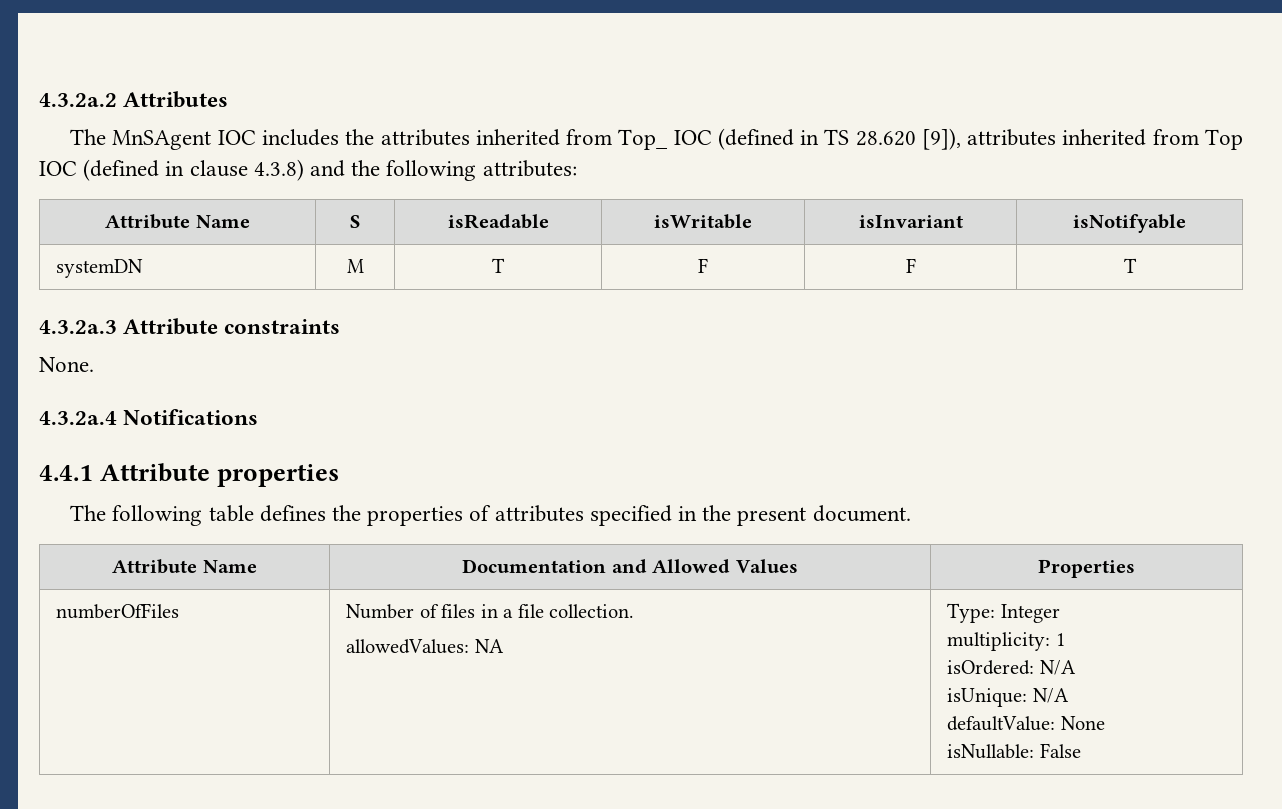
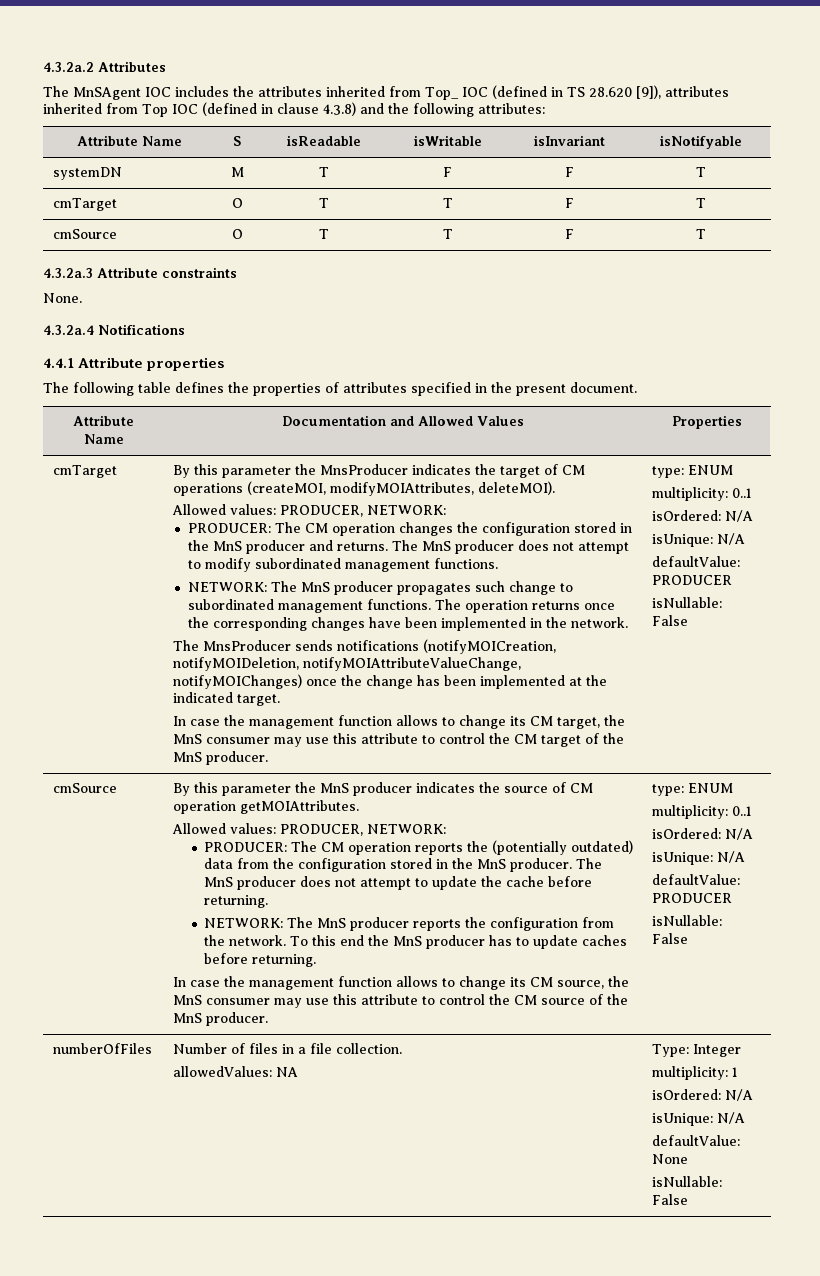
(1137, 265) none -> [52,198,117,211] [231,198,243,208] [318,198,329,208] [442,198,453,208] [565,198,574,208] [696,198,706,208] [52,229,117,239] [231,229,243,239] [318,229,329,239] [442,229,453,239] [565,229,574,239] [696,229,706,239] // cmTarget | O | T | T | F | T // cmSource | O | T | T | F | T
(1135, 568) none -> [52,465,117,478] [172,464,585,478] [172,481,555,496] [171,504,446,517] [188,522,633,536] [188,540,630,554] [188,558,499,572] [188,581,574,595] [188,599,616,613] [188,617,629,631] [172,639,556,654] [172,657,521,671] [172,674,607,689] [172,692,280,706] [172,715,625,729] [172,733,624,747] [172,751,268,765] [651,465,733,478] [651,487,752,501] [651,510,753,522] [651,533,745,547] [651,556,740,567] [651,575,732,585] [651,597,722,608] [651,615,688,626] [52,783,117,793] [172,782,593,796] [172,800,359,814] [171,823,446,836] [204,840,634,855] [204,858,603,872] [204,876,593,890] [204,895,269,908] [204,917,615,931] [204,935,628,949] [204,953,317,967] [172,976,629,990] [172,994,628,1008] [172,1012,268,1026] [651,783,733,796] [651,805,752,819] [651,828,753,840] [651,851,745,865] [651,874,740,885] [651,893,732,903] [651,915,722,926] [651,933,688,944] // cmTarget | By this parameter the MnsProducer indicates the target of CM operations (createMOI, modifyMOIAttributes, deleteMOI). // Allowed values: PRODUCER, NETWORK: // PRODUCER: The CM operation changes the configuration stored in the MnS producer and returns. The MnS producer does not attempt to modify subordinated management functions. // NETWORK: The MnS producer propagates such change to subordinated management functions. The operation returns once the corresponding changes have been implemented in the network. // The MnsProducer sends notifications (notifyMOICreation, notifyMOIDeletion, notifyMOIAttributeValueChange, notifyMOIChanges) once the change has been implemented at the indicated target. // In case the management function allows to change its CM target, the MnS consumer may use this attribute to control the CM target of the MnS producer. | type: ENUM // multiplicity: 0..1 // isOrdered: N/A // isUnique: N/A // defaultValue: PRODUCER // isNullable: False // cmSource | By this parameter the MnS producer indicates the source of CM operation getMOIAttributes. // Allowed values: PRODUCER, NETWORK: // PRODUCER: The CM operation reports the (potentially outdated) data from the configuration stored in the MnS producer. The MnS producer does not attempt to update the cache before returning. // NETWORK: The MnS producer reports the configuration from the network. To this end the MnS producer has to update caches before returning. // In case the management function allows to change its CM source, the MnS consumer may use this attribute to control the CM source of the MnS producer. | type: ENUM // multiplicity: 0..1 // isOrdered: N/A // isUnique: N/A // defaultValue: PRODUCER // isNullable: False

